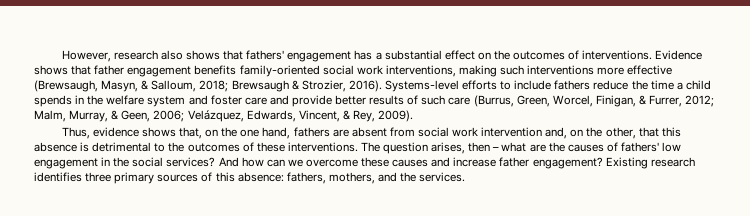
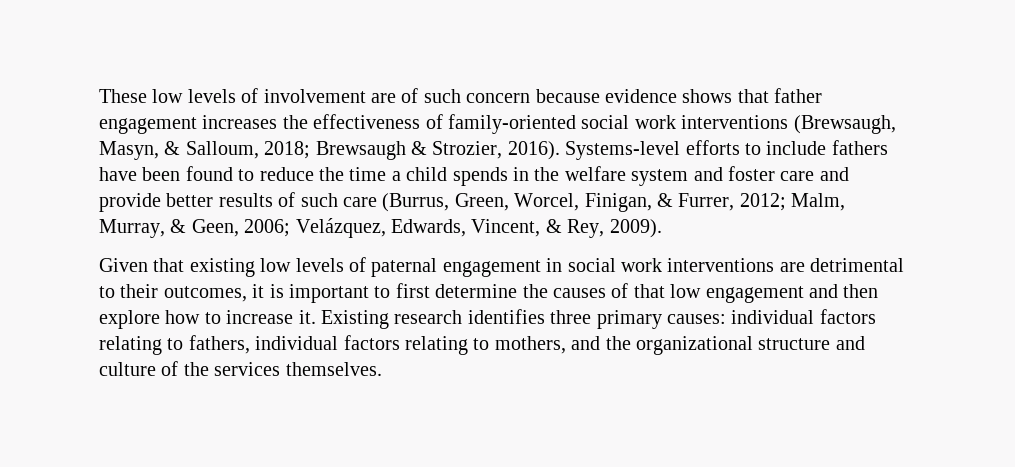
[61,50,703,62] [34,65,673,77] However, research also shows that fathers' engagement has a substantial effect on the outcomes of interventions. Evidence shows that father engagement benefits family-oriented social work interventions, making such interventions more effective -> [99,88,823,103] [99,114,789,134] These low levels of involvement are of such concern because evidence shows that father engagement increases the effectiveness of family-oriented social work interventions
(591, 85) none -> [99,166,255,181] have been found to
[61,127,681,139] [34,142,546,154] Thus, evidence shows that, on the one hand, fathers are absent from social work intervention and, on the other, that this absence is detrimental to the outcomes of these interventions. The question arises, then – what are -> [99,257,905,277] [99,283,518,303] Given that existing low levels of paternal engagement in social work interventions are detrimental to their outcomes, it is important to first determine
[620,142,659,152] fathers' -> [633,284,665,298] that
[101,157,603,169] in the social services? And how can we overcome these causes and increase father engagement? -> [808,284,879,298] [99,310,316,329] and then explore how to increase it.
[157,172,466,184] sources of this absence: fathers, mothers, and the services. -> [666,309,876,324] [99,335,865,355] [99,361,382,376] causes: individual factors relating to fathers, individual factors relating to mothers, and the organizational structure and culture of the services themselves.

